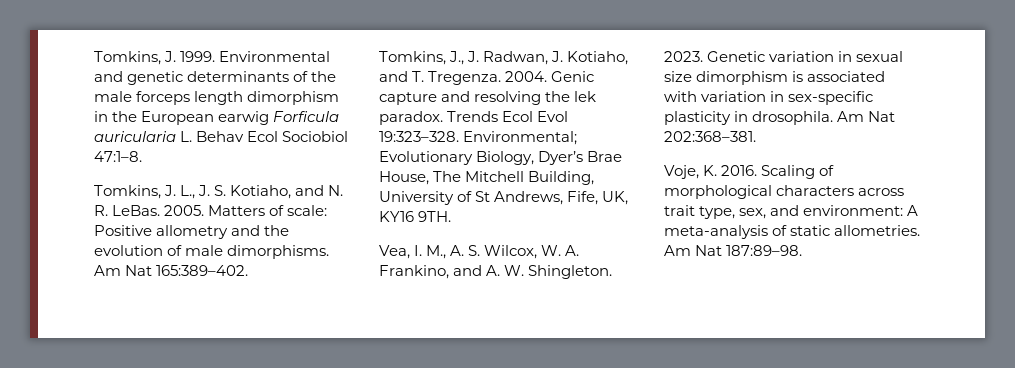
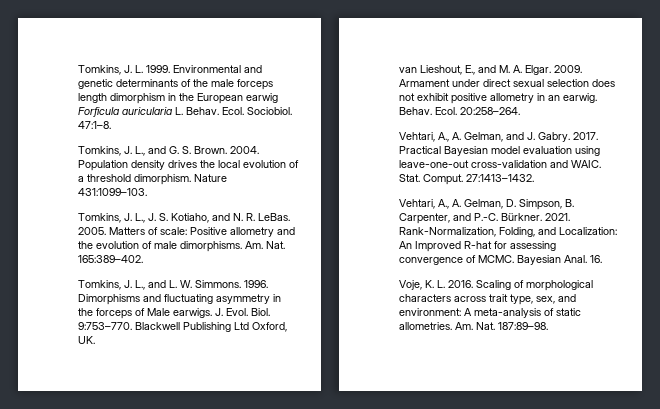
[94,51,177,65] Tomkins, J. -> [78,65,143,75] Tomkins, J. L.
[196,131,349,142] [94,151,142,162] Behav Ecol Sociobiol 47:1–8. -> [186,107,292,115] [78,121,111,129] [78,146,259,156] [78,160,299,171] [78,174,227,185] [78,188,147,196] Behav. Ecol. Sociobiol. 47:1–8. // Tomkins, J. L., and G. S. Brown. 2004. Population density drives the local evolution of a threshold dimorphism. Nature 431:1099–103.
[94,265,153,276] Am Nat -> [245,241,285,249] Am. Nat.
[449,51,629,65] [379,71,595,85] [379,91,597,105] [379,111,569,125] [379,131,578,145] [379,151,623,165] [379,171,595,185] [379,191,629,205] [379,211,452,222] [379,245,580,259] [379,265,613,279] [664,51,904,62] [664,71,886,85] [664,91,874,105] [664,111,896,125] [664,131,756,142] J., J. Radwan, J. Kotiaho, and T. Tregenza. 2004. Genic capture and resolving the lek paradox. Trends Ecol Evol 19:323–328. Environmental; Evolutionary Biology, Dyer’s Brae House, The Mitchell Building, University of St Andrews, Fife, UK, KY16 9TH. // Vea, I. M., A. S. Wilcox, W. A. Frankino, and A. W. Shingleton. 2023. Genetic variation in sexual size dimorphism is associated with variation in sex-specific plasticity in drosophila. Am Nat 202:368–381. -> [124,280,268,290] [78,294,281,305] [78,308,270,319] [78,322,287,332] [78,336,95,344] [399,65,582,75] [399,79,615,87] [399,93,597,104] [399,107,520,115] [399,132,598,142] [399,146,600,156] [399,160,601,168] [399,174,534,185] [399,199,574,210] [399,213,570,224] [399,227,617,237] [399,241,556,252] [399,255,602,265] J. L., and L. W. Simmons. 1996. Dimorphisms and fluctuating asymmetry in the forceps of Male earwigs. J. Evol. Biol. 9:753–770. Blackwell Publishing Ltd Oxford, UK. // van Lieshout, E., and M. A. Elgar. 2009. Armament under direct sexual selection does not exhibit positive allometry in an earwig. Behav. Ecol. 20:258–264. // Vehtari, A., A. Gelman, and J. Gabry. 2017. Practical Bayesian model evaluation using leave-one-out cross-validation and WAIC. Stat. Comput. 27:1413–1432. // Vehtari, A., A. Gelman, D. Simpson, B. Carpenter, and P.-C. Bürkner. 2021. Rank-Normalization, Folding, and Localization: An Improved R-hat for assessing convergence of MCMC. Bayesian Anal. 16.
(718, 170) none -> [437,280,445,288] L.
[664,245,723,256] Am Nat -> [455,322,495,330] Am. Nat.

